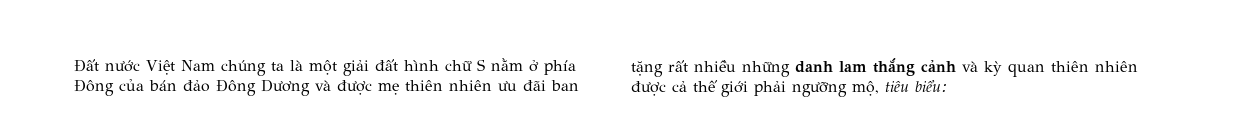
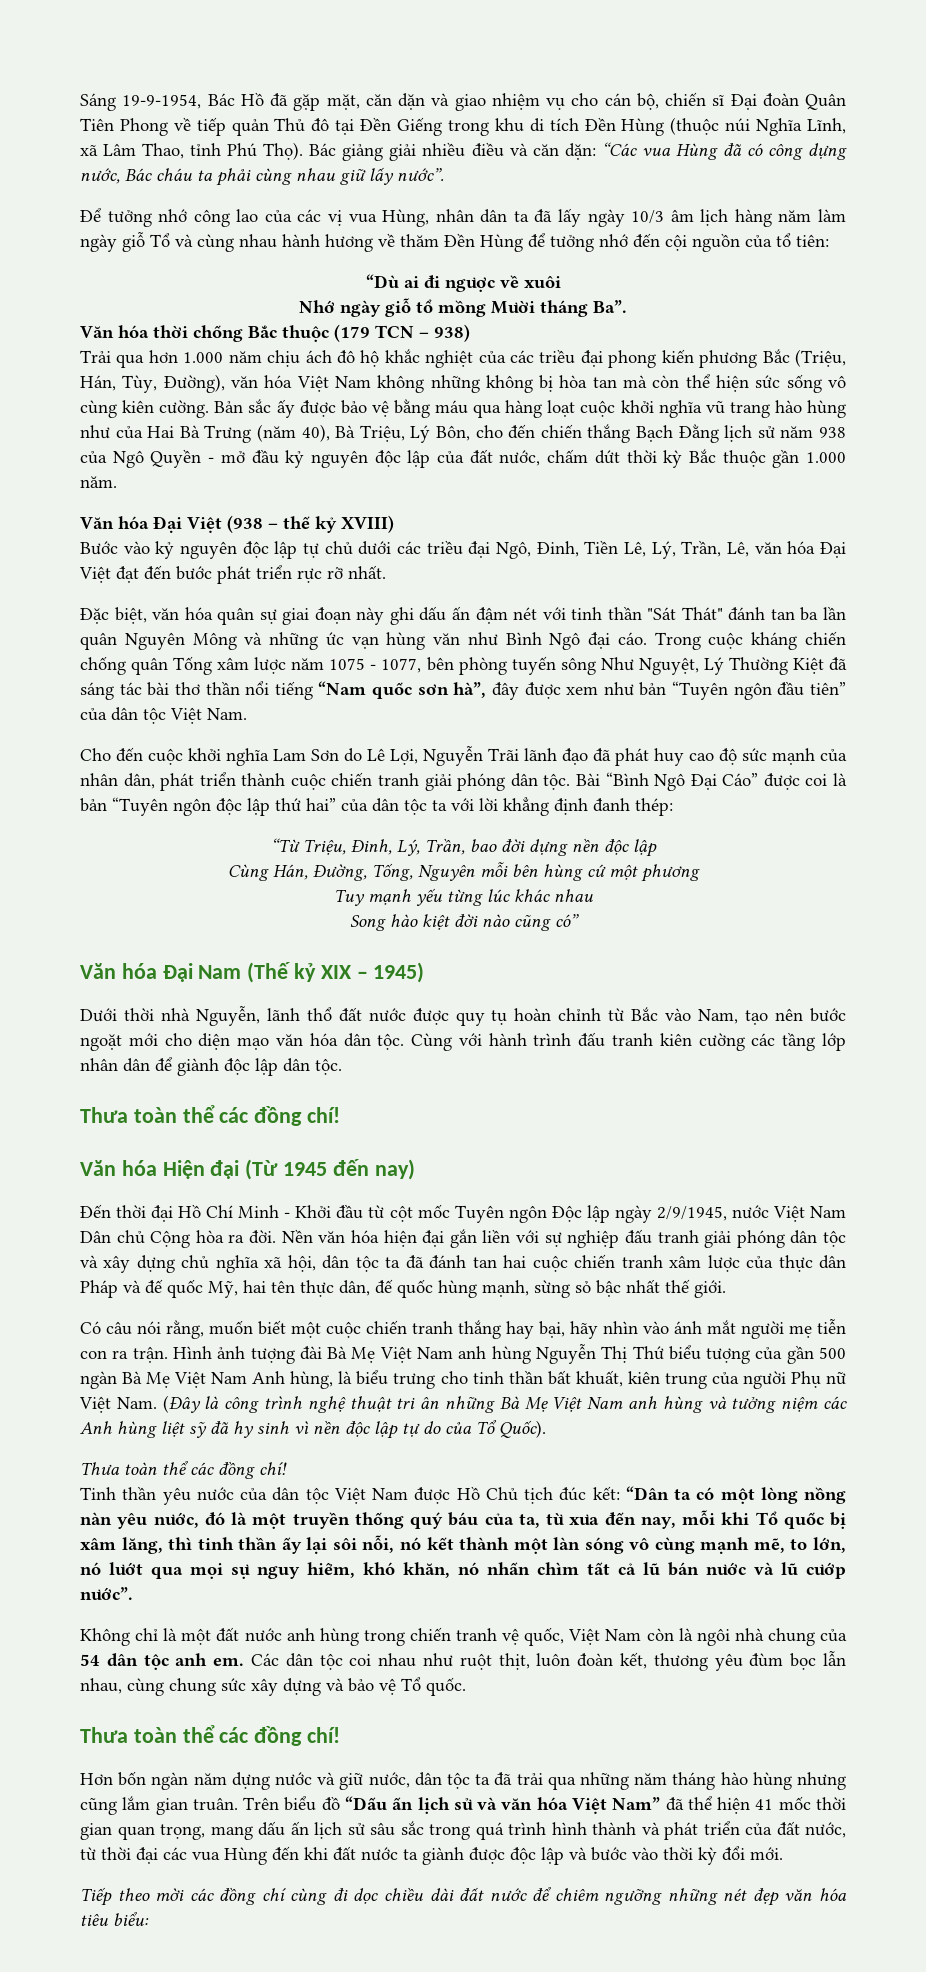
[74,58,576,76] [74,79,579,96] [631,58,1138,77] [631,80,879,97] Đất nước Việt Nam chúng ta là một giải đất hình chữ S nằm ở phía Đông của bán đảo Đông Dương và được mẹ thiên nhiên ưu đãi ban tặng rất nhiều những danh lam thắng cảnh và kỳ quan thiên nhiên được cả thế giới phải ngưỡng mộ, -> [80,92,846,111] [80,117,847,136] [80,142,847,161] [80,167,444,186] [80,208,846,227] [80,232,829,252] [365,274,561,292] [299,298,627,317] [80,324,470,342] [80,349,847,368] [80,374,846,393] [80,399,847,418] [80,424,847,443] [80,449,847,468] [80,476,117,488] [80,515,394,533] [80,540,846,559] [79,565,386,584] [80,606,846,625] [80,631,846,650] [80,656,847,675] [80,681,847,700] [80,707,247,724] [80,746,847,766] [80,772,847,791] [80,797,673,816] [270,838,657,857] [227,862,700,882] [333,888,593,906] [349,914,579,931] [80,962,425,983] [80,1006,846,1026] [80,1032,846,1051] [80,1057,342,1076] [80,1105,341,1126] [80,1159,415,1180] [80,1204,846,1223] [80,1229,846,1248] [80,1254,847,1273] [80,1279,726,1298] [80,1319,846,1339] [80,1344,846,1364] [80,1370,846,1389] [79,1395,847,1413] [80,1420,546,1439] [80,1461,287,1479] [80,1486,846,1505] [80,1510,846,1529] [80,1535,846,1554] [80,1562,846,1579] [80,1587,133,1601] [80,1627,848,1646] [80,1651,846,1671] [80,1677,466,1696] [80,1725,341,1746] [80,1771,847,1790] [80,1796,847,1815] [80,1821,846,1840] [80,1846,783,1865] [80,1887,847,1906] Sáng 19-9-1954, Bác Hồ đã gặp mặt, căn dặn và giao nhiệm vụ cho cán bộ, chiến sĩ Đại đoàn Quân Tiên Phong về tiếp quản Thủ đô tại Đền Giếng trong khu di tích Đền Hùng (thuộc núi Nghĩa Lĩnh, xã Lâm Thao, tỉnh Phú Thọ). Bác giảng giải nhiều điều và căn dặn: “Các vua Hùng đã có công dựng nước, Bác cháu ta phải cùng nhau giữ lấy nước”. // Để tưởng nhớ công lao của các vị vua Hùng, nhân dân ta đã lấy ngày 10/3 âm lịch hàng năm làm ngày giỗ Tổ và cùng nhau hành hương về thăm Đền Hùng để tưởng nhớ đến cội nguồn của tổ tiên: // “Dù ai đi ngược về xuôi // Nhớ ngày giỗ tổ mồng Mười tháng Ba”. // Văn hóa thời chống Bắc thuộc (179 TCN – 938) // Trải qua hơn 1.000 năm chịu ách đô hộ khắc nghiệt của các triều đại phong kiến phương Bắc (Triệu, Hán, Tùy, Đường), văn hóa Việt Nam không những không bị hòa tan mà còn thể hiện sức sống vô cùng kiên cường. Bản sắc ấy được bảo vệ bằng máu qua hàng loạt cuộc khởi nghĩa vũ trang hào hùng như của Hai Bà Trưng (năm 40), Bà Triệu, Lý Bôn, cho đến chiến thắng Bạch Đằng lịch sử năm 938 của Ngô Quyền - mở đầu kỷ nguyên độc lập của đất nước, chấm dứt thời kỳ Bắc thuộc gần 1.000 năm. // Văn hóa Đại Việt (938 – thế kỷ XVIII) // Bước vào kỷ nguyên độc lập tự chủ dưới các triều đại Ngô, Đinh, Tiền Lê, Lý, Trần, Lê, văn hóa Đại Việt đạt đến bước phát triển rực rỡ nhất. // Đặc biệt, văn hóa quân sự giai đoạn này ghi dấu ấn đậm nét với tinh thần "Sát Thát" đánh tan ba lần quân Nguyên Mông và những ức vạn hùng văn như Bình Ngô đại cáo. Trong cuộc kháng chiến chống quân Tống xâm lược năm 1075 - 1077, bên phòng tuyến sông Như Nguyệt, Lý Thường Kiệt đã sáng tác bài thơ thần nổi tiếng “Nam quốc sơn hà”, đây được xem như bản “Tuyên ngôn đầu tiên” của dân tộc Việt Nam. // Cho đến cuộc khởi nghĩa Lam Sơn do Lê Lợi, Nguyễn Trãi lãnh đạo đã phát huy cao độ sức mạnh của nhân dân, phát triển thành cuộc chiến tranh giải phóng dân tộc. Bài “Bình Ngô Đại Cáo” được coi là bản “Tuyên ngôn độc lập thứ hai” của dân tộc ta với lời khẳng định đanh thép: // “Từ Triệu, Đinh, Lý, Trần, bao đời dựng nền độc lập // Cùng Hán, Đường, Tống, Nguyên mỗi bên hùng cứ một phương // Tuy mạnh yếu từng lúc khác nhau // Song hào kiệt đời nào cũng có” // Văn hóa Đại Nam (Thế kỷ XIX – 1945) // Dưới thời nhà Nguyễn, lãnh thổ đất nước được quy tụ hoàn chỉnh từ Bắc vào Nam, tạo nên bước ngoặt mới cho diện mạo văn hóa dân tộc. Cùng với hành trình đấu tranh kiên cường các tầng lớp nhân dân để giành độc lập dân tộc. // Thưa toàn thể các đồng chí! // Văn hóa Hiện đại (Từ 1945 đến nay) // Đến thời đại Hồ Chí Minh - Khởi đầu từ cột mốc Tuyên ngôn Độc lập ngày 2/9/1945, nước Việt Nam Dân chủ Cộng hòa ra đời. Nền văn hóa hiện đại gắn liền với sự nghiệp đấu tranh giải phóng dân tộc và xây dựng chủ nghĩa xã hội, dân tộc ta đã đánh tan hai cuộc chiến tranh xâm lược của thực dân Pháp và đế quốc Mỹ, hai tên thực dân, đế quốc hùng mạnh, sừng sỏ bậc nhất thế giới. // Có câu nói rằng, muốn biết một cuộc chiến tranh thắng hay bại, hãy nhìn vào ánh mắt người mẹ tiễn con ra trận. Hình ảnh tượng đài Bà Mẹ Việt Nam anh hùng Nguyễn Thị Thứ biểu tượng của gần 500 ngàn Bà Mẹ Việt Nam Anh hùng, là biểu trưng cho tinh thần bất khuất, kiên trung của người Phụ nữ Việt Nam. (Đây là công trình nghệ thuật tri ân những Bà Mẹ Việt Nam anh hùng và tưởng niệm các Anh hùng liệt sỹ đã hy sinh vì nền độc lập tự do của Tổ Quốc). // Thưa toàn thể các đồng chí! // Tinh thần yêu nước của dân tộc Việt Nam được Hồ Chủ tịch đúc kết: “Dân ta có một lòng nồng nàn yêu nước, đó là một truyền thống quý báu của ta, từ xưa đến nay, mỗi khi Tổ quốc bị xâm lăng, thì tinh thần ấy lại sôi nỗi, nó kết thành một làn sóng vô cùng mạnh mẽ, to lớn, nó lướt qua mọi sự nguy hiểm, khó khăn, nó nhấn chìm tất cả lũ bán nước và lũ cướp nước”. // Không chỉ là một đất nước anh hùng trong chiến tranh vệ quốc, Việt Nam còn là ngôi nhà chung của 54 dân tộc anh em. Các dân tộc coi nhau như ruột thịt, luôn đoàn kết, thương yêu đùm bọc lẫn nhau, cùng chung sức xây dựng và bảo vệ Tổ quốc. // Thưa toàn thể các đồng chí! // Hơn bốn ngàn năm dựng nước và giữ nước, dân tộc ta đã trải qua những năm tháng hào hùng nhưng cũng lắm gian truân. Trên biểu đồ “Dấu ấn lịch sử và văn hóa Việt Nam” đã thể hiện 41 mốc thời gian quan trọng, mang dấu ấn lịch sử sâu sắc trong quá trình hình thành và phát triển của đất nước, từ thời đại các vua Hùng đến khi đất nước ta giành được độc lập và bước vào thời kỳ đổi mới. // Tiếp theo mời các đồng chí cùng đi dọc chiều dài đất nước để chiêm ngưỡng những nét đẹp văn hóa

